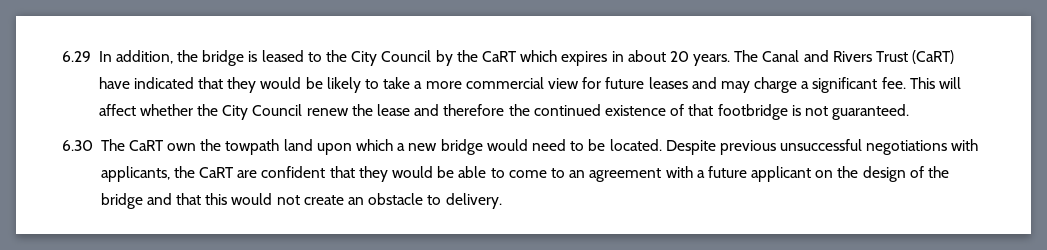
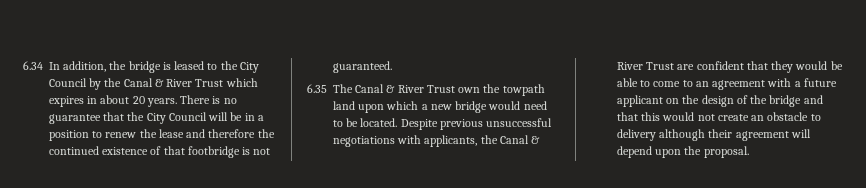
[62,51,91,62] 6.29 -> [23,61,43,70] 6.34
[481,51,517,62] CaRT -> [123,78,224,87] Canal & River Trust
[734,50,955,64] [98,77,962,93] [98,104,303,120] The Canal and Rivers Trust (CaRT) have indicated that they would be likely to take a more commercial view for future leases and may charge a significant fee. This will affect whether the City Council -> [180,95,237,104] [49,112,264,124] [49,130,103,141] There is no guarantee that the City Council will be in a position to
[62,139,164,151] 6.30 The CaRT -> [307,84,455,93] 6.35 The Canal & River Trust
[199,167,235,178] CaRT -> [499,135,541,144] [617,62,675,70] Canal & River Trust
[445,193,502,209] delivery. -> [617,129,811,141] [617,146,749,158] delivery although their agreement will depend upon the proposal.

